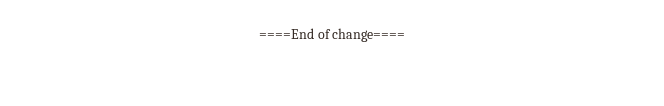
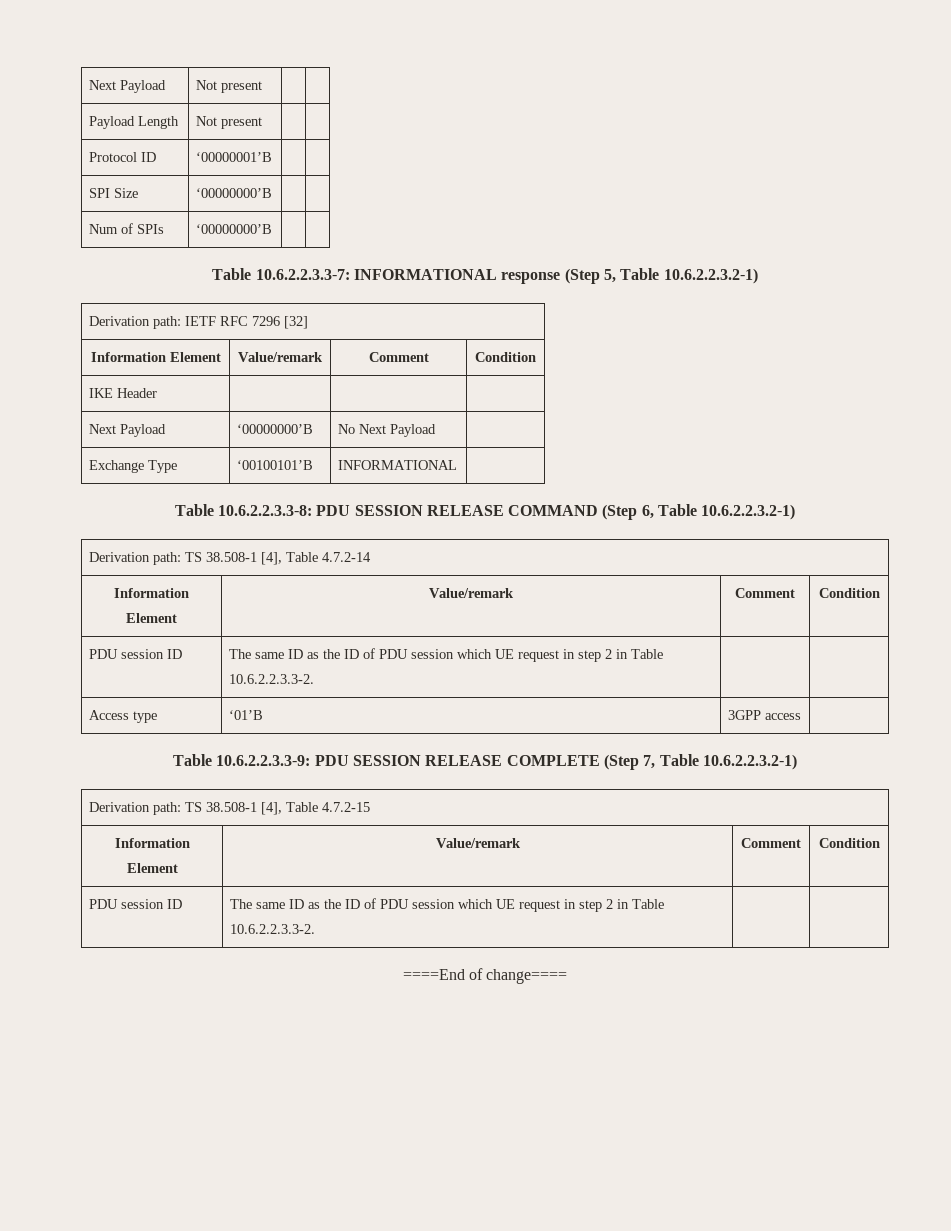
(258, 33) none -> [89,80,167,93] [196,80,263,93] [89,116,180,129] [196,116,263,129] [89,152,157,162] [196,152,273,162] [89,188,139,198] [196,188,273,198] [89,223,165,234] [196,224,273,234] [212,268,758,284] [89,316,309,329] [90,352,221,362] [238,352,323,362] [368,352,429,362] [475,352,536,362] [89,388,158,398] [89,424,167,437] [237,424,314,434] [338,424,437,437] [89,460,178,473] [237,460,314,470] [338,460,458,470] [174,504,796,520] [89,552,372,565] [114,588,189,598] [126,613,177,623] [429,588,514,598] [735,588,795,598] [818,588,880,598] [89,649,183,659] [229,648,664,662] [229,674,315,684] [89,710,158,723] [229,710,264,720] [728,710,802,720] [173,754,797,770] [89,802,371,815] [114,838,190,848] [126,863,178,873] [435,838,521,848] [741,838,801,848] [818,838,880,848] [89,899,183,909] [230,898,665,912] [230,924,316,934] Next Payload | Not present | | // Payload Length | Not present | | // Protocol ID | ‘00000001’B | | // SPI Size | ‘00000000’B | | // Num of SPIs | ‘00000000’B | | // Table 10.6.2.2.3.3-7: INFORMATIONAL response (Step 5, Table 10.6.2.2.3.2-1) // Derivation path: IETF RFC 7296 [32] // Information Element | Value/remark | Comment | Condition // IKE Header | | | // Next Payload | ‘00000000’B | No Next Payload | // Exchange Type | ‘00100101’B | INFORMATIONAL | // Table 10.6.2.2.3.3-8: PDU SESSION RELEASE COMMAND (Step 6, Table 10.6.2.2.3.2-1) // Derivation path: TS 38.508-1 [4], Table 4.7.2-14 // Information Element | Value/remark | Comment | Condition // PDU session ID | The same ID as the ID of PDU session which UE request in step 2 in Table 10.6.2.2.3.3-2. | | // Access type | ‘01’B | 3GPP access | // Table 10.6.2.2.3.3-9: PDU SESSION RELEASE COMPLETE (Step 7, Table 10.6.2.2.3.2-1) // Derivation path: TS 38.508-1 [4], Table 4.7.2-15 // Information Element | Value/remark | Comment | Condition // PDU session ID | The same ID as the ID of PDU session which UE request in step 2 in Table 10.6.2.2.3.3-2. | | //

